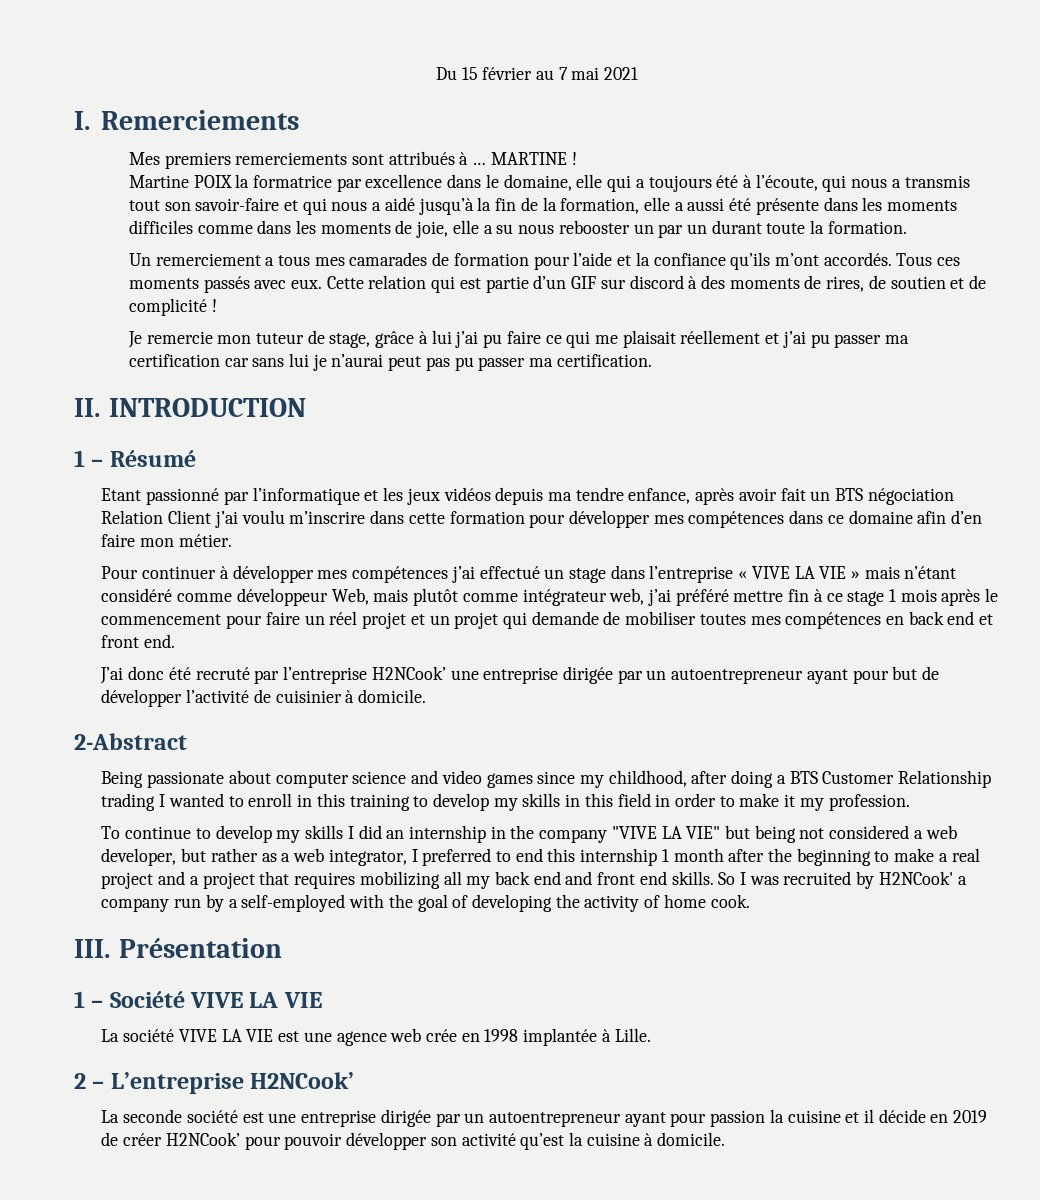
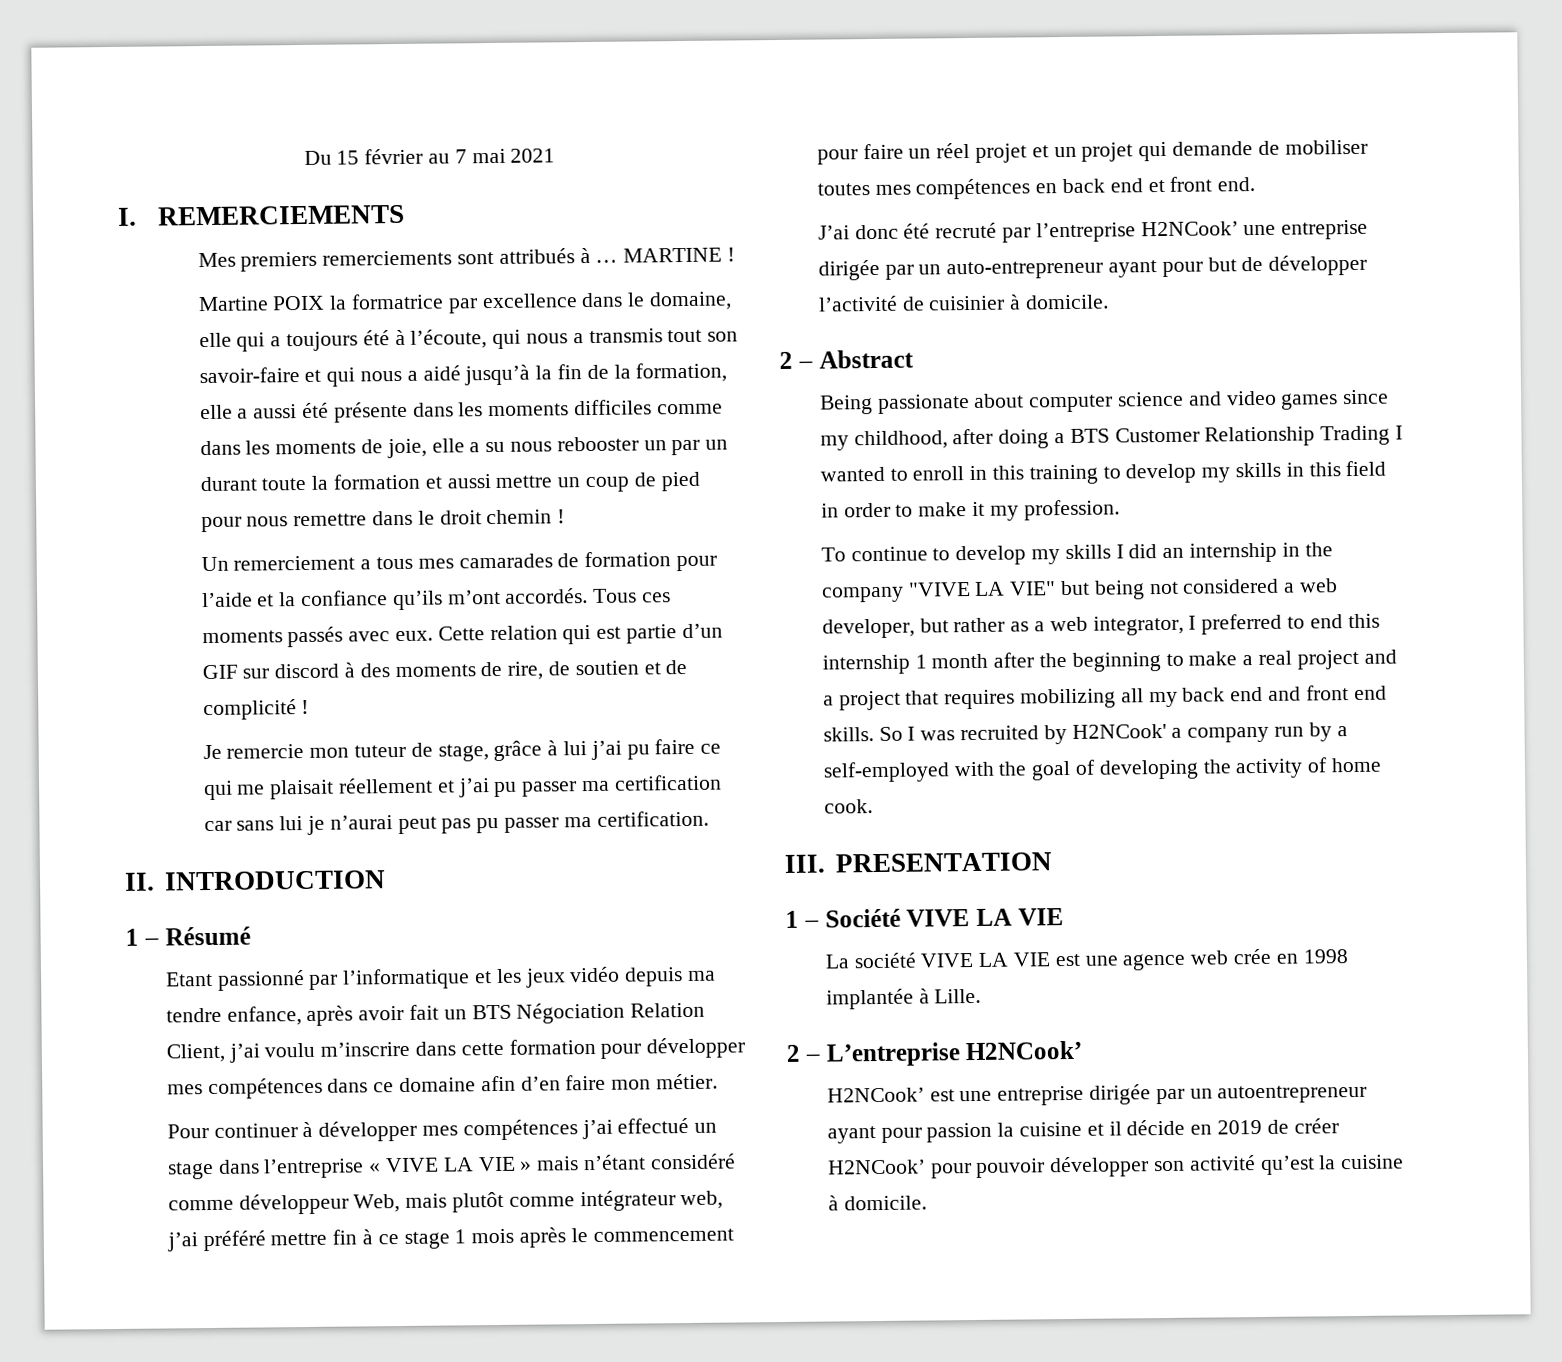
[101,110,300,130] Remerciements -> [157,204,405,226] REMERCIEMENTS
[827,221,907,234] formation. -> [332,471,701,493] [200,509,566,533] formation et aussi mettre un coup de pied pour nous remettre dans le droit chemin !
[826,276,865,292] rires, -> [507,661,544,680] rire,
[443,487,491,501] vidéos -> [569,966,621,983] vidéo
[867,488,954,505] [101,510,212,524] négociation Relation Client -> [516,1002,706,1024] [165,1043,225,1063] Négociation Relation Client,
[671,669,804,684] autoentrepreneur -> [946,260,1104,280] auto-entrepreneur
[74,733,187,750] 2-Abstract -> [779,349,914,369] 2 – Abstract
[101,793,156,811] trading -> [1320,425,1391,446] Trading
[118,938,282,958] Présentation -> [834,852,1052,873] PRESENTATION
[101,1109,238,1123] La seconde société -> [826,1087,925,1103] H2NCook’

